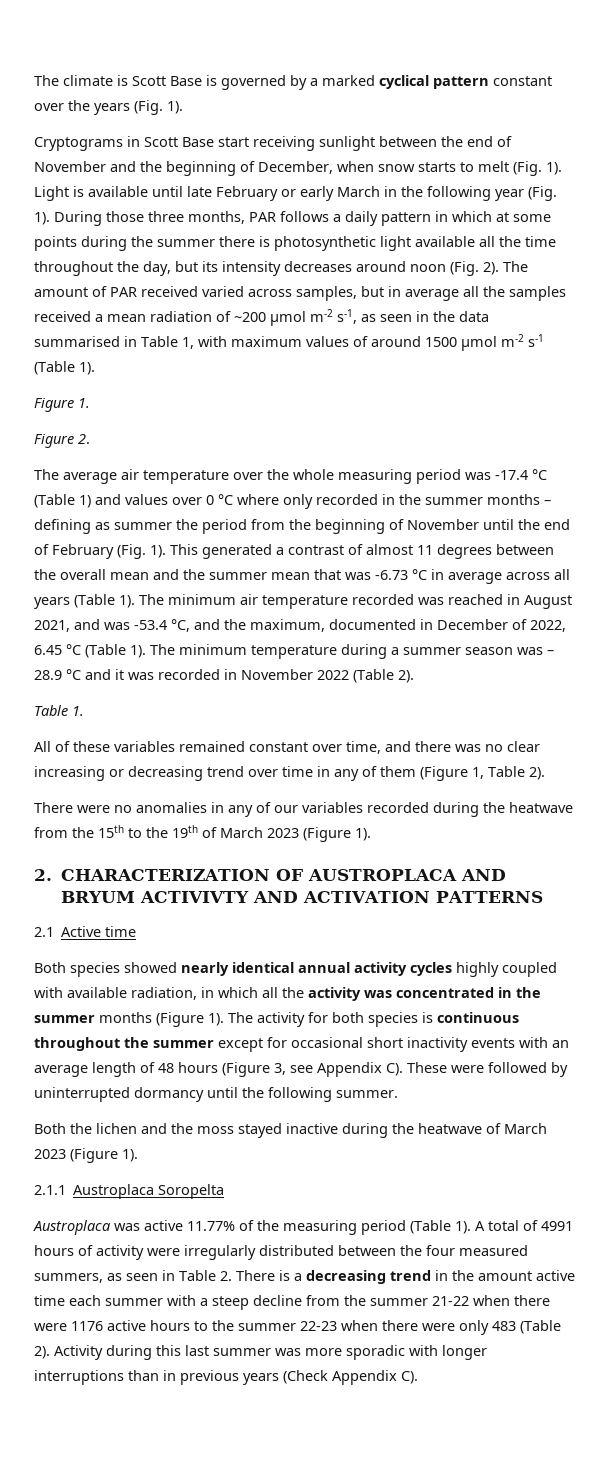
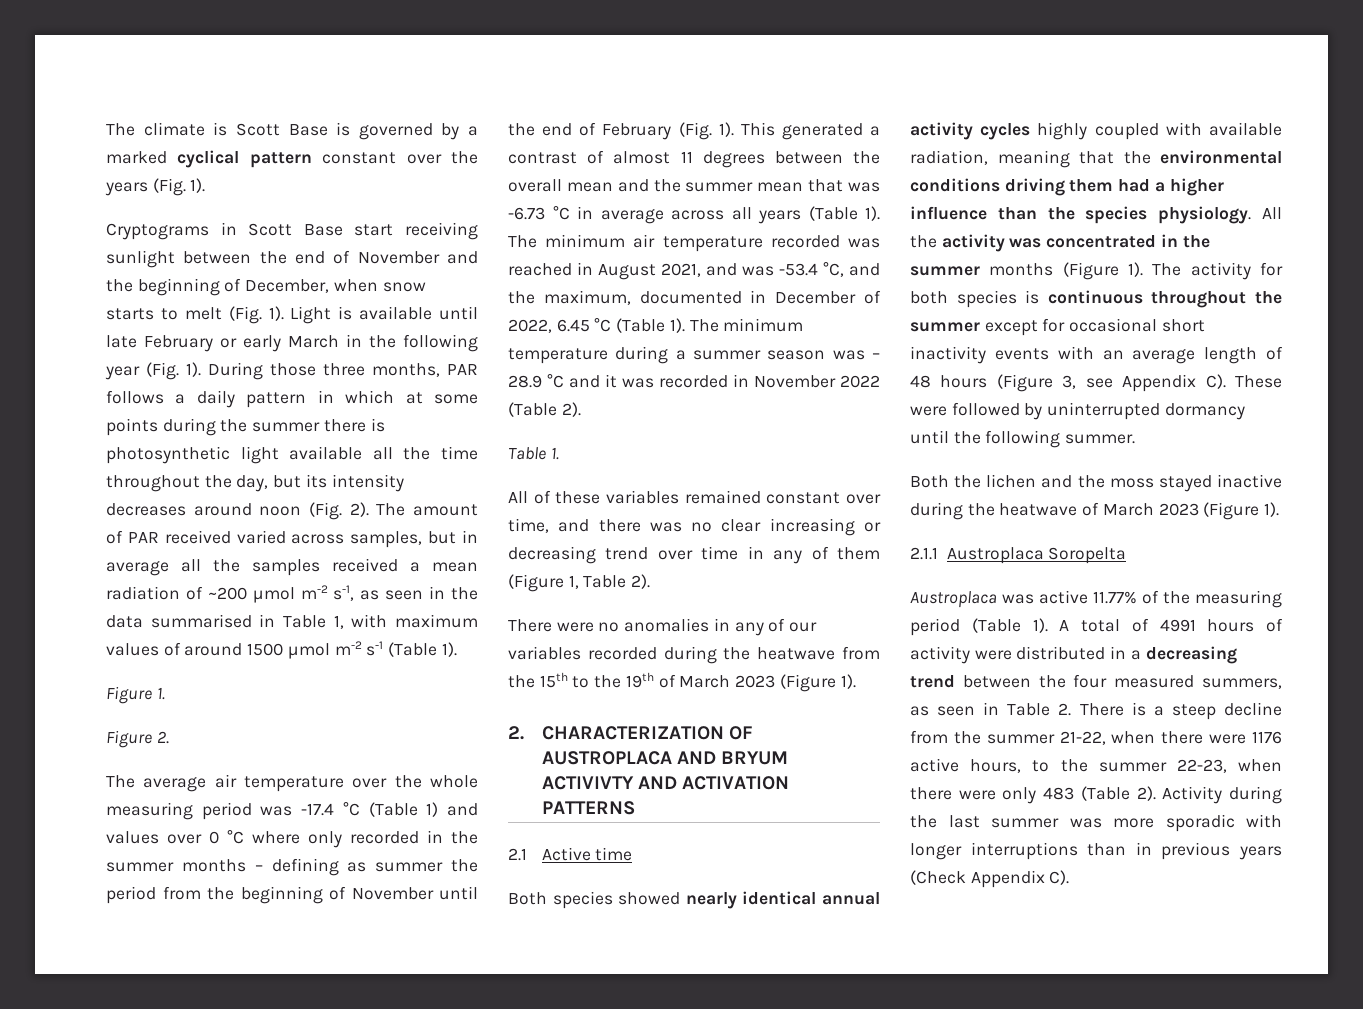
[201,987,278,998] in which all -> [997,150,1282,168] [910,178,1224,196] [910,206,1282,224] meaning that the environmental conditions driving them had a higher influence than the species physiology. All
[184,1245,334,1260] irregularly distributed -> [1016,646,1237,664] [910,675,955,688] distributed in a decreasing trend
[306,1270,575,1284] [34,1295,208,1306] decreasing trend in the amount active time each summer with a -> (1164, 711) none
[432,1296,469,1306] 21-22 -> [1059,731,1106,745] 21-22,
[150,1320,190,1331] hours -> [970,759,1022,773] hours,
[300,1321,337,1331] 22-23 -> [1176,759,1227,773] 22-23,
[156,1345,181,1356] this -> [910,815,937,828] the

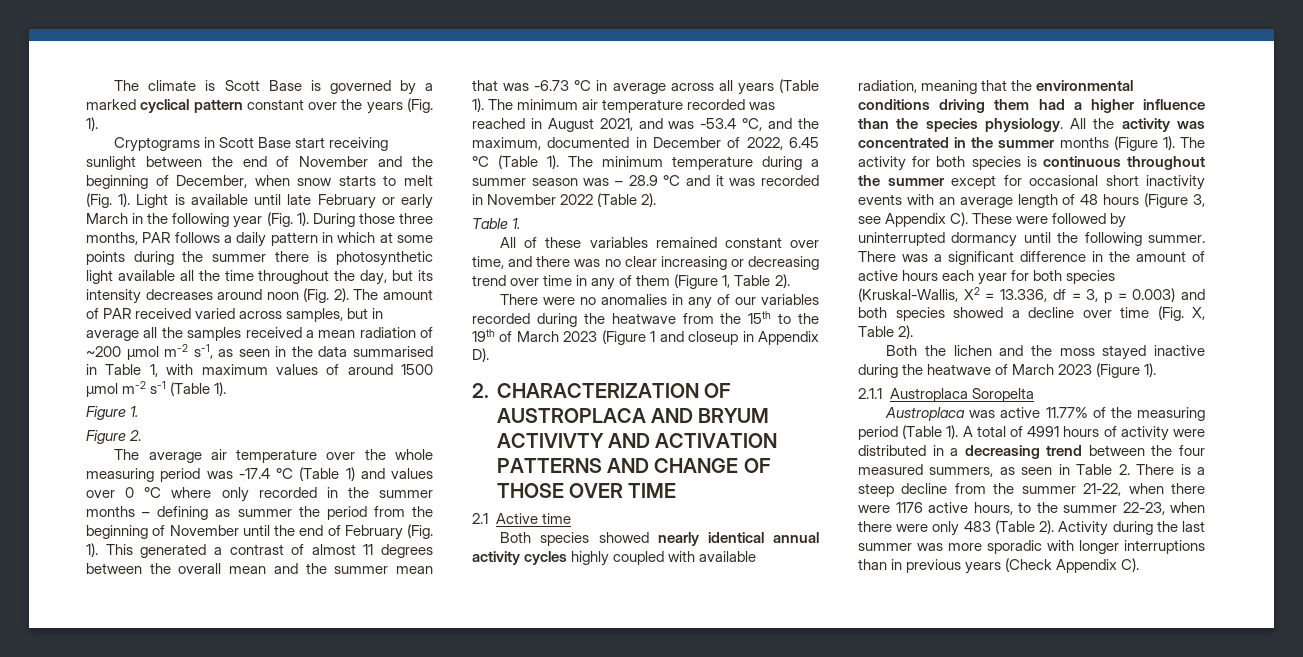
[840,674,856,689] 1). -> [650,331,819,345] [472,348,489,362] 1 and closeup in Appendix D).
(635, 808) none -> [606,458,770,473] [496,483,677,498] AND CHANGE OF THOSE OVER TIME
(1136, 439) none -> [858,251,1205,265] [858,270,1116,285] [858,287,1205,303] [858,306,1205,321] [858,325,914,339] There was a significant difference in the amount of active hours each year for both species (Kruskal-Wallis, X2 = 13.336, df = 3, p = 0.003) and both species showed a decline over time (Fig. X, Table 2).

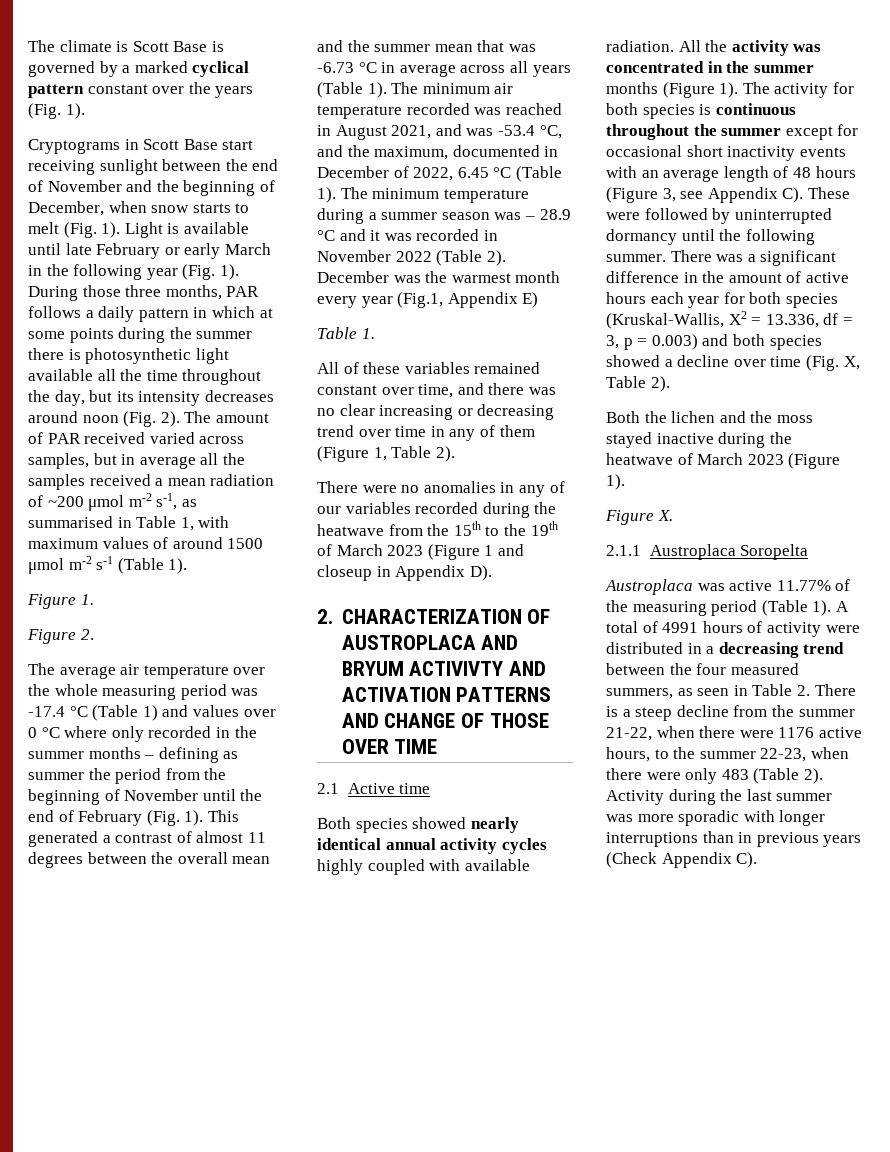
[238,346,348,357] seen in the data -> (197, 503) none
(657, 200) none -> [317,271,561,283] [317,292,539,308] December was the warmest month every year (Fig.1, Appendix E)
[858,80,1134,94] [858,99,1205,113] [858,118,1063,132] radiation, meaning that the environmental conditions driving them had a higher influence than the species physiology. -> [606,40,674,52] radiation.
(1157, 370) none -> [605,510,673,525] // Figure X.

